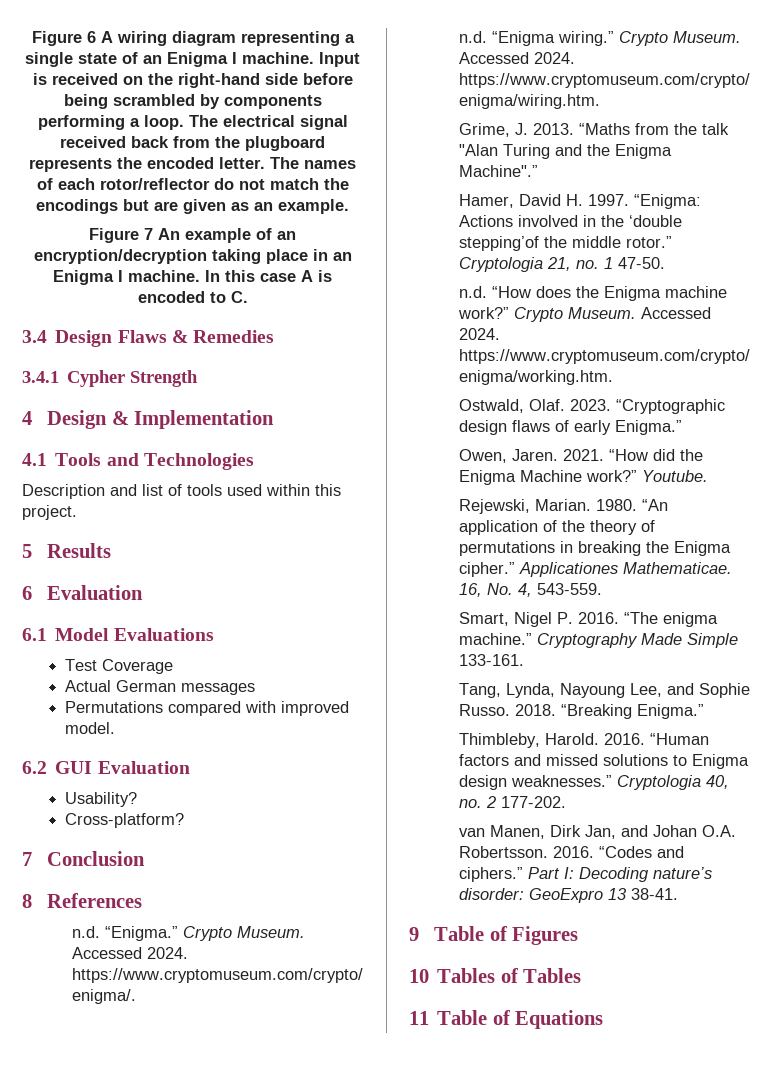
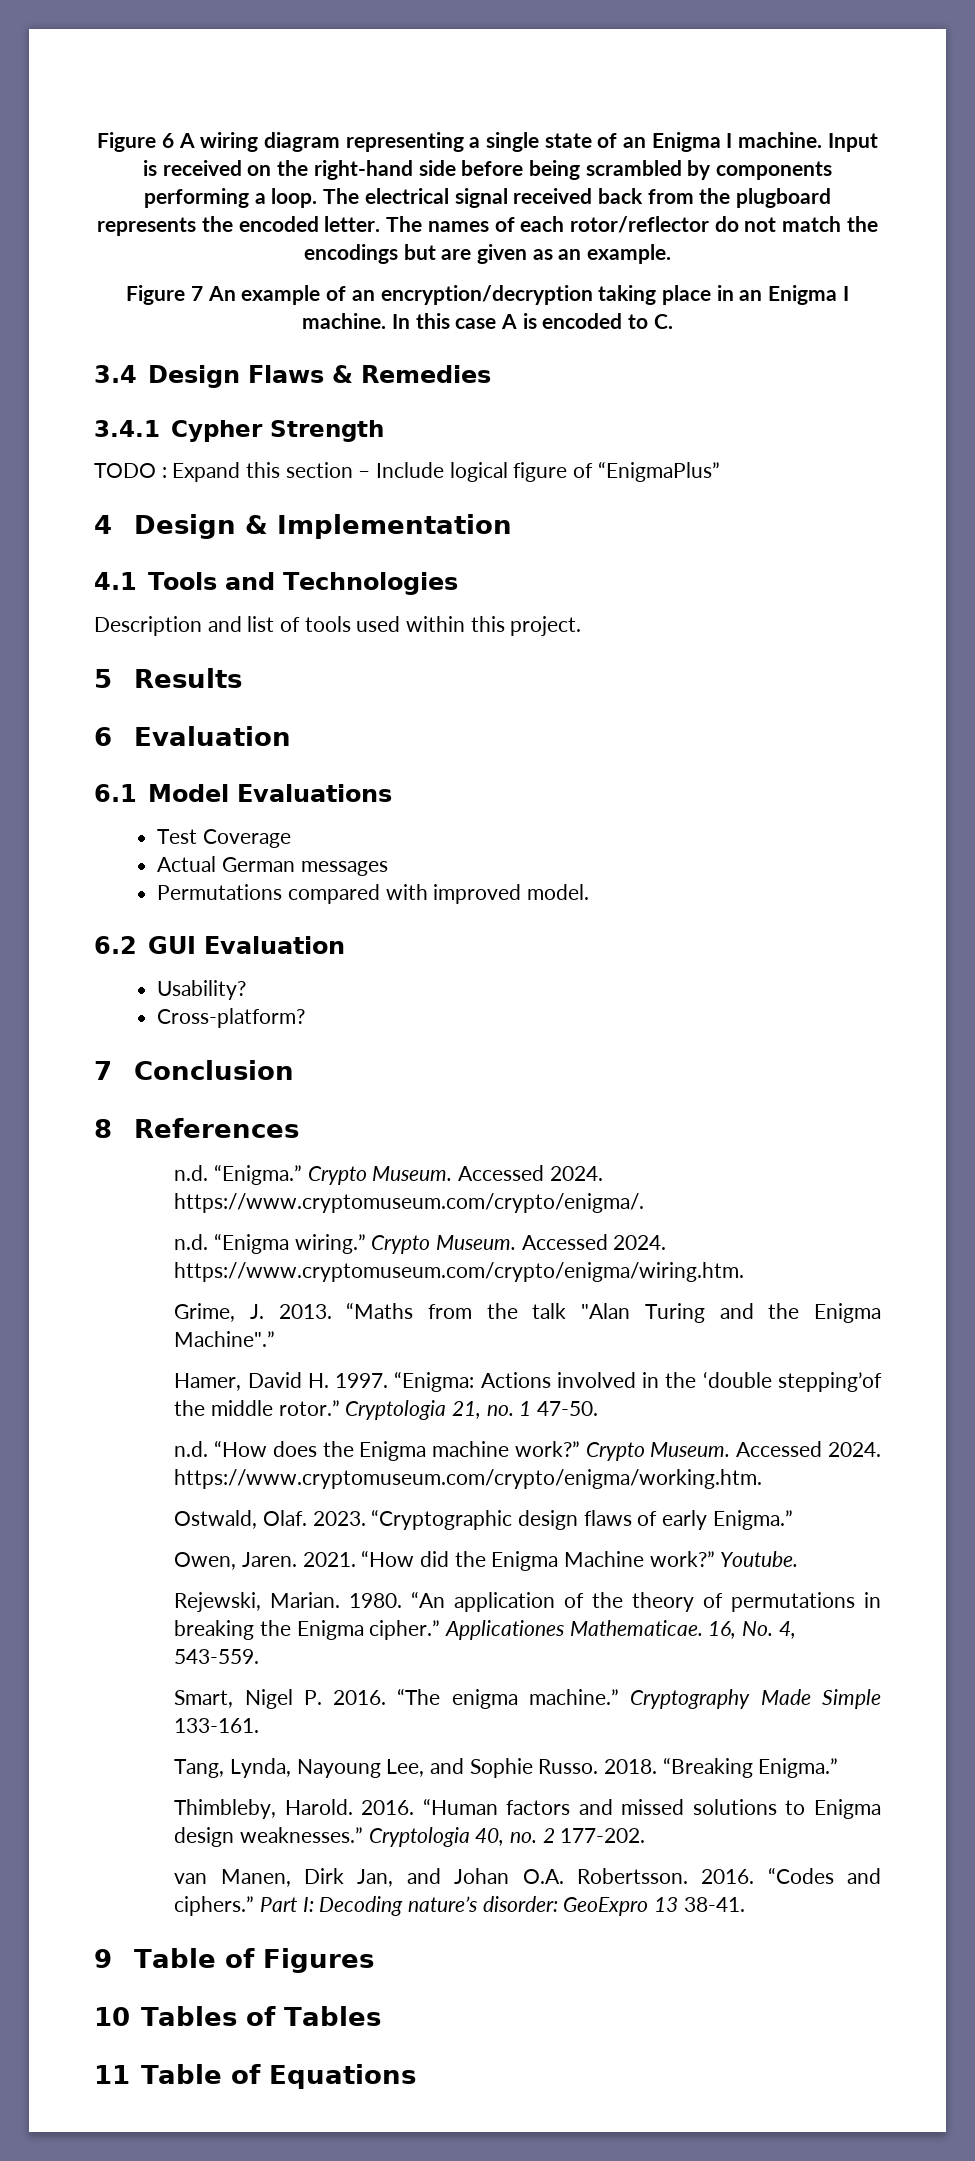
(199, 378) none -> [94,461,720,482] // TODO : Expand this section – Include logical figure of “EnigmaPlus”

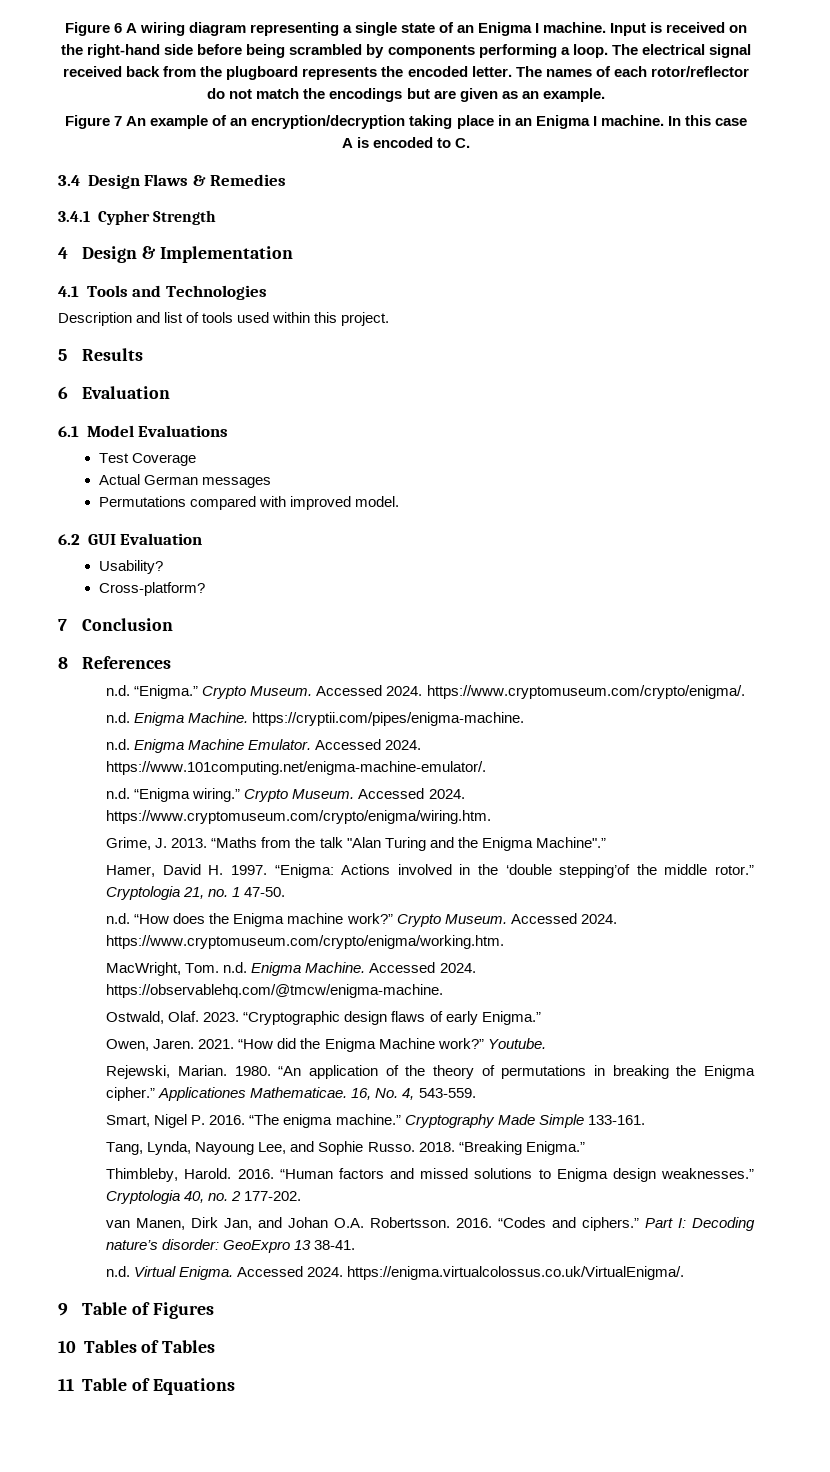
[94,461,720,482] // TODO : Expand this section – Include logical figure of “EnigmaPlus” -> (216, 217) none
(645, 1203) none -> [106,712,525,726] [106,739,422,753] [106,761,487,775] // n.d. Enigma Machine. https://cryptii.com/pipes/enigma-machine. // n.d. Enigma Machine Emulator. Accessed 2024. https://www.101computing.net/enigma-machine-emulator/.
(763, 1479) none -> [106,962,476,976] [106,984,444,998] // MacWright, Tom. n.d. Enigma Machine. Accessed 2024. https://observablehq.com/@tmcw/enigma-machine.
(745, 1904) none -> [106,1266,685,1280] // n.d. Virtual Enigma. Accessed 2024. https://enigma.virtualcolossus.co.uk/VirtualEnigma/.

